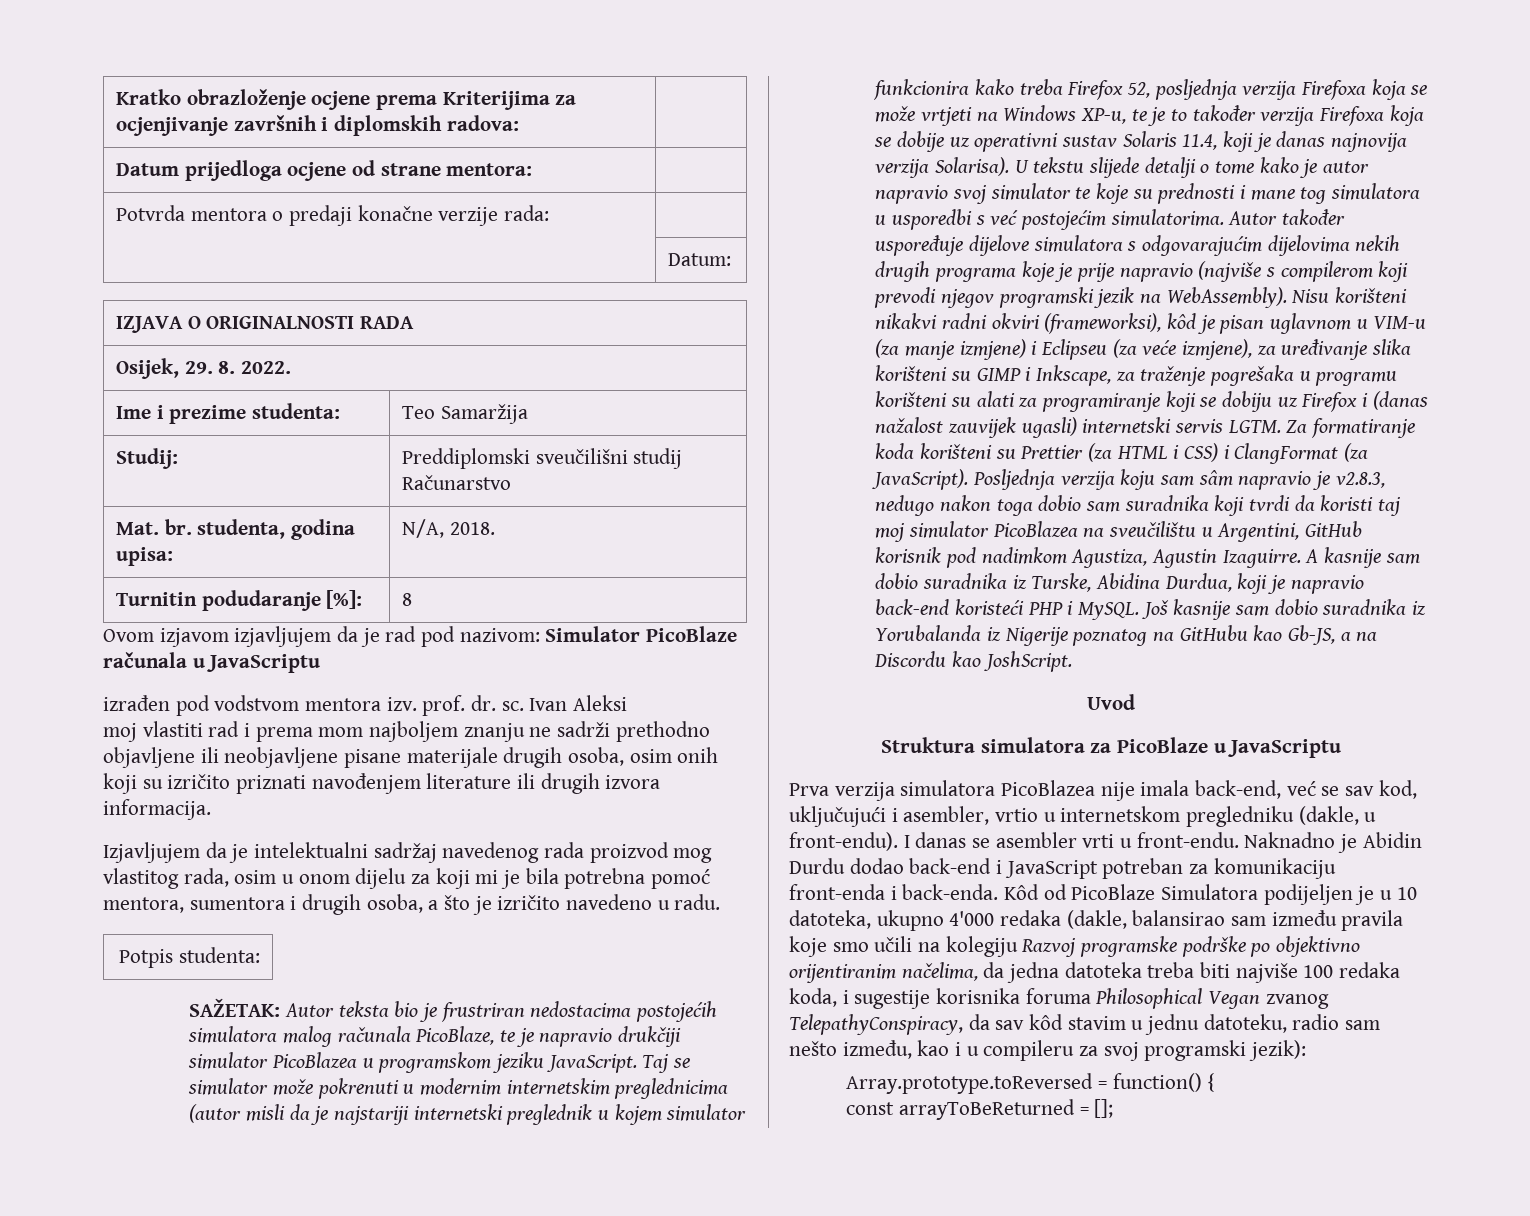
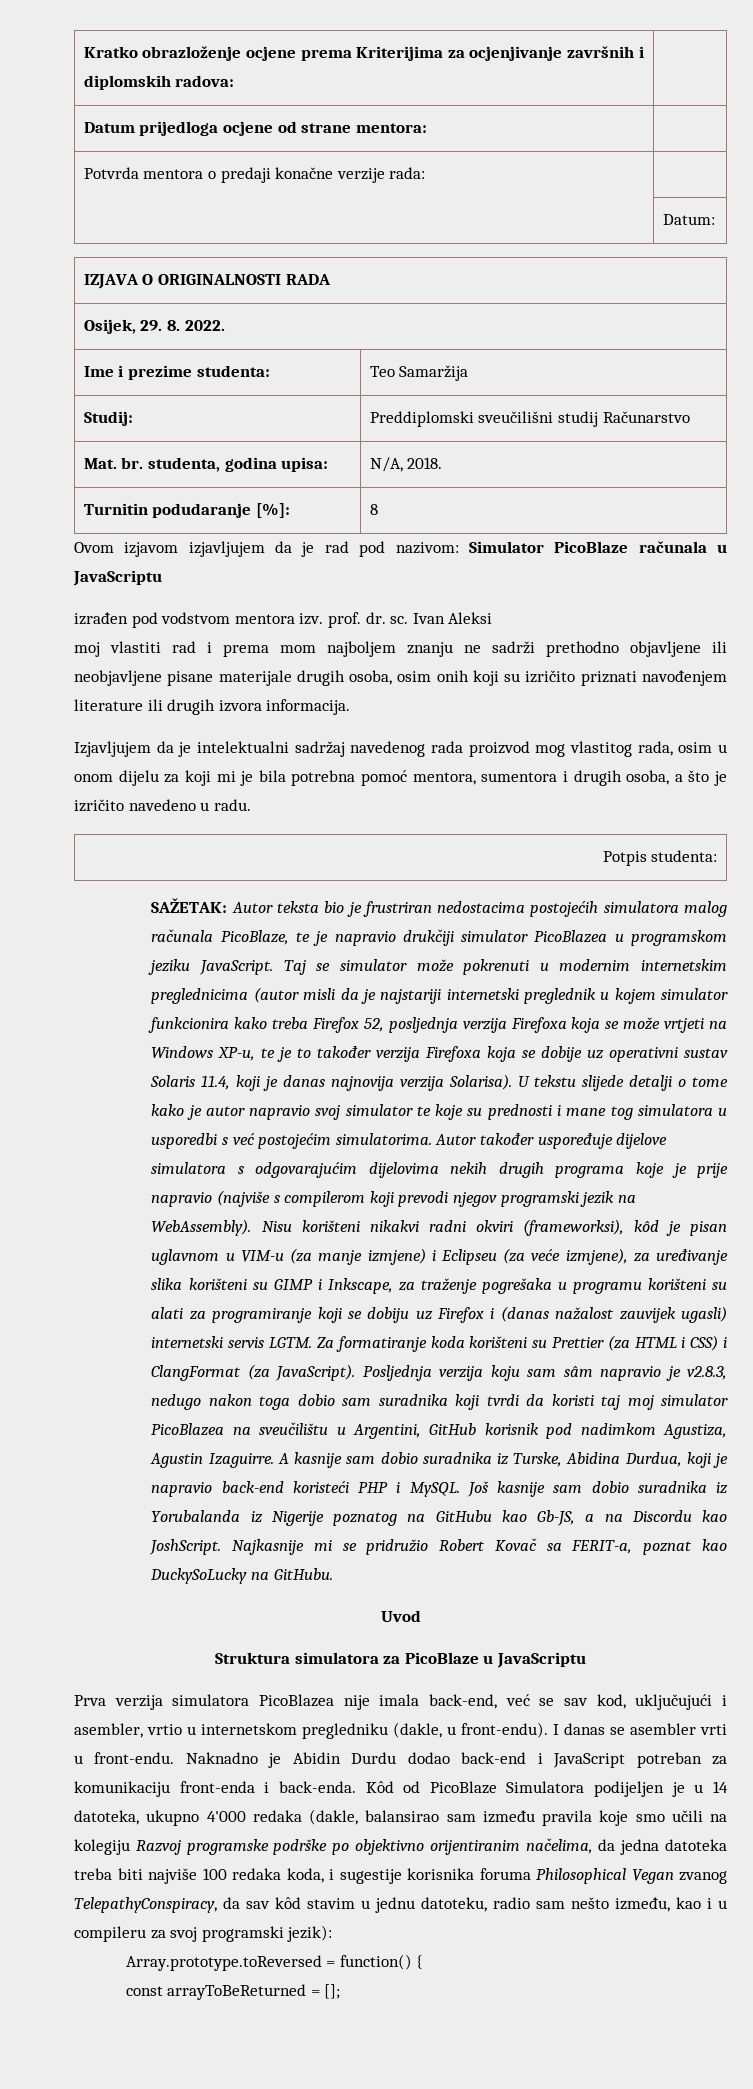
(1072, 661) none -> [232,1538,727,1555] [150,1568,333,1584] Najkasnije mi se pridružio Robert Kovač sa FERIT-a, poznat kao DuckySoLucky na GitHubu.
[1396,887,1417,900] 10 -> [712,1781,728,1793] 14

